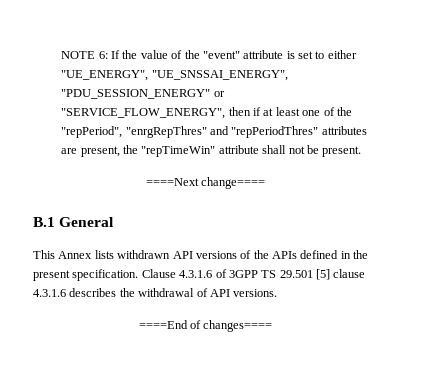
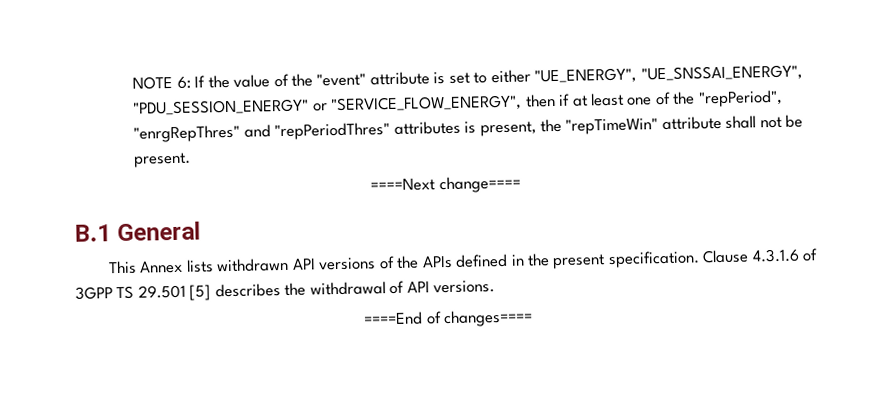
[61,148,78,154] are -> [464,121,477,134] is
[333,269,366,278] [33,289,66,297] clause 4.3.1.6 -> (212, 292) none

